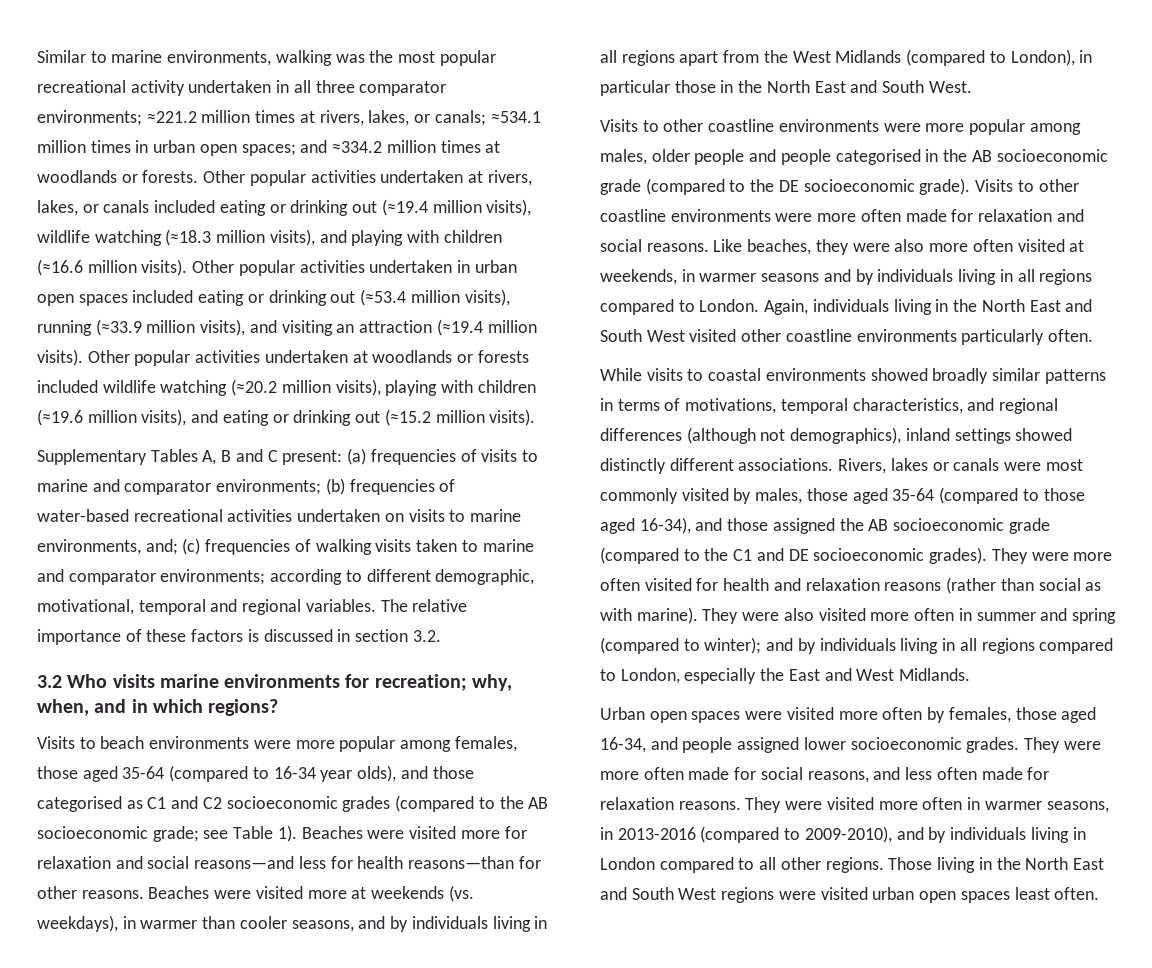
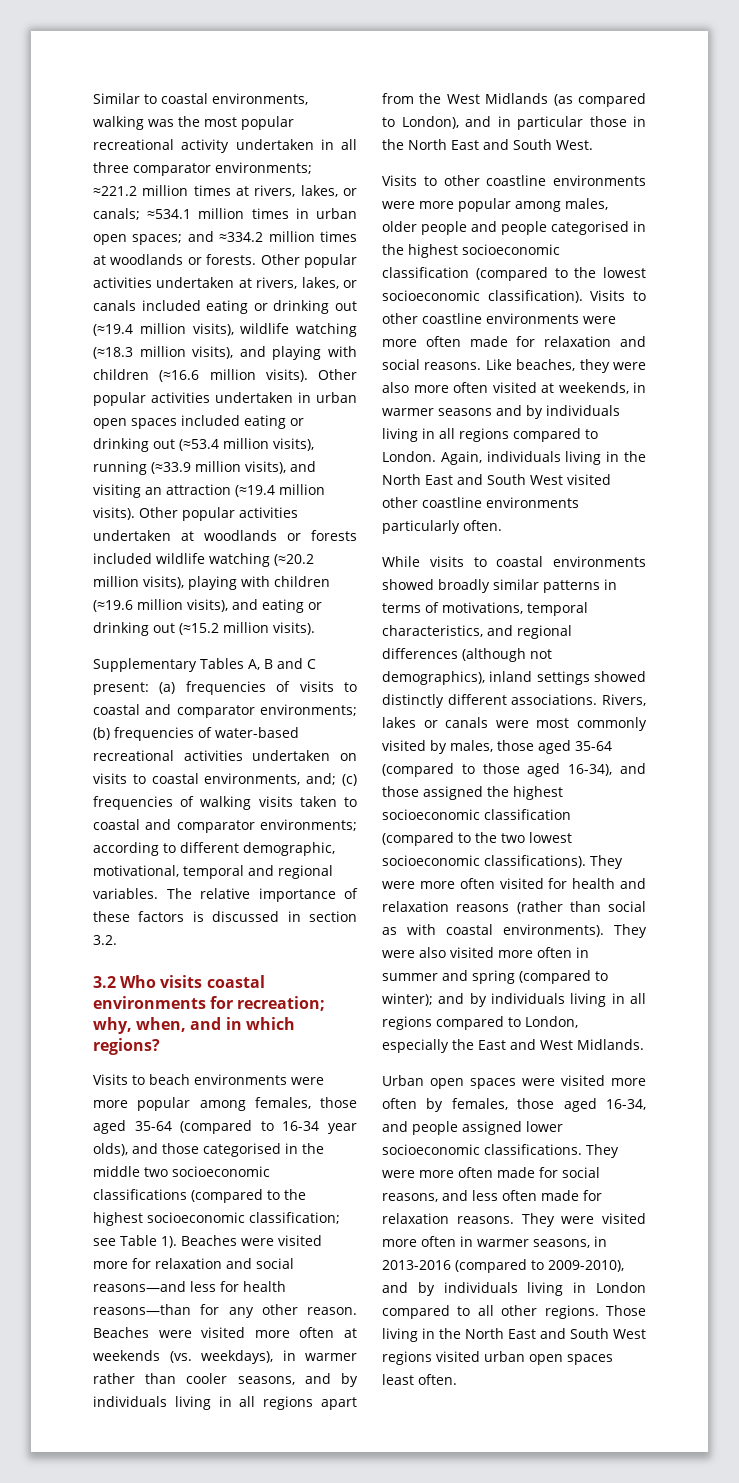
[111,50,163,63] marine -> [161,93,208,104] coastal
[37,479,88,492] marine -> [93,704,140,715] coastal
[470,509,522,522] marine -> [151,773,199,784] coastal
[482,539,534,552] marine -> [93,819,140,830] coastal
[159,674,219,688] marine -> [206,975,265,988] coastal
[126,795,549,812] [37,826,199,842] as C1 and C2 socioeconomic grades (compared to the AB socioeconomic grade; -> [285,1143,324,1154] [93,1166,270,1177] [93,1189,306,1203] [93,1212,340,1226] in the middle two socioeconomic classifications (compared to the highest socioeconomic classification;
[37,886,347,899] other reasons. Beaches were visited more -> [228,1304,357,1318] [93,1327,335,1338] any other reason. Beaches were visited more often
(198, 924) none -> [93,1373,135,1384] rather
[906,49,986,66] (compared -> [553,93,646,107] (as compared
(1075, 57) none -> [465,116,491,127] and
[971,149,1108,162] [600,178,971,195] AB socioeconomic grade (compared to the DE socioeconomic grade). -> [408,244,560,258] [382,267,646,281] [382,290,583,303] highest socioeconomic classification (compared to the lowest socioeconomic classification).
[868,518,1050,534] [600,547,988,564] AB socioeconomic grade (compared to the C1 and DE socioeconomic grades). -> [513,786,563,800] [382,809,571,820] [382,832,572,846] [382,855,586,868] highest socioeconomic classification (compared to the two lowest socioeconomic classifications).
[636,607,698,624] marine). -> [446,924,604,937] coastal environments).
[966,737,1020,753] grades. -> [484,1144,582,1155] classifications.
[778,891,816,900] were -> (432, 1358) none

